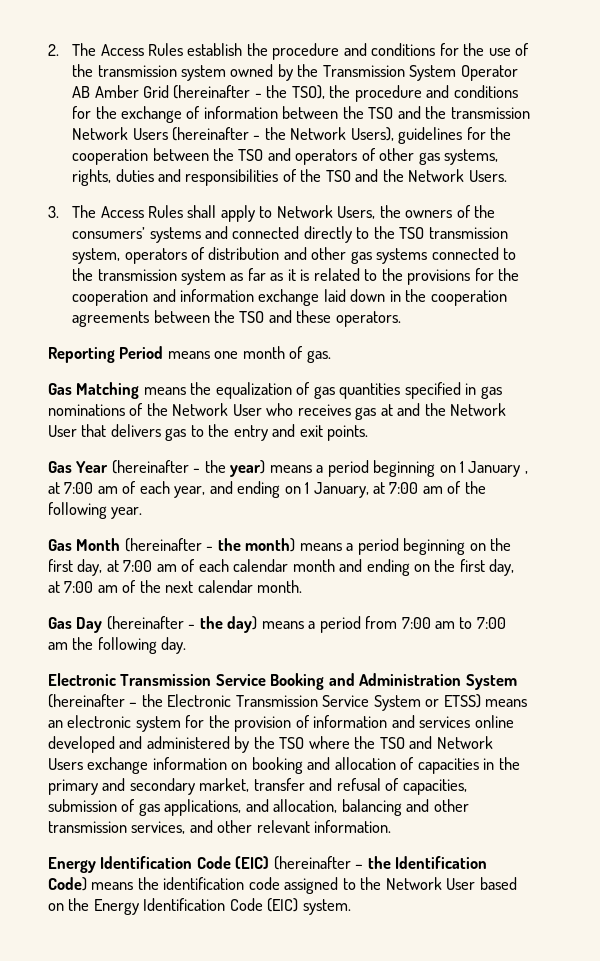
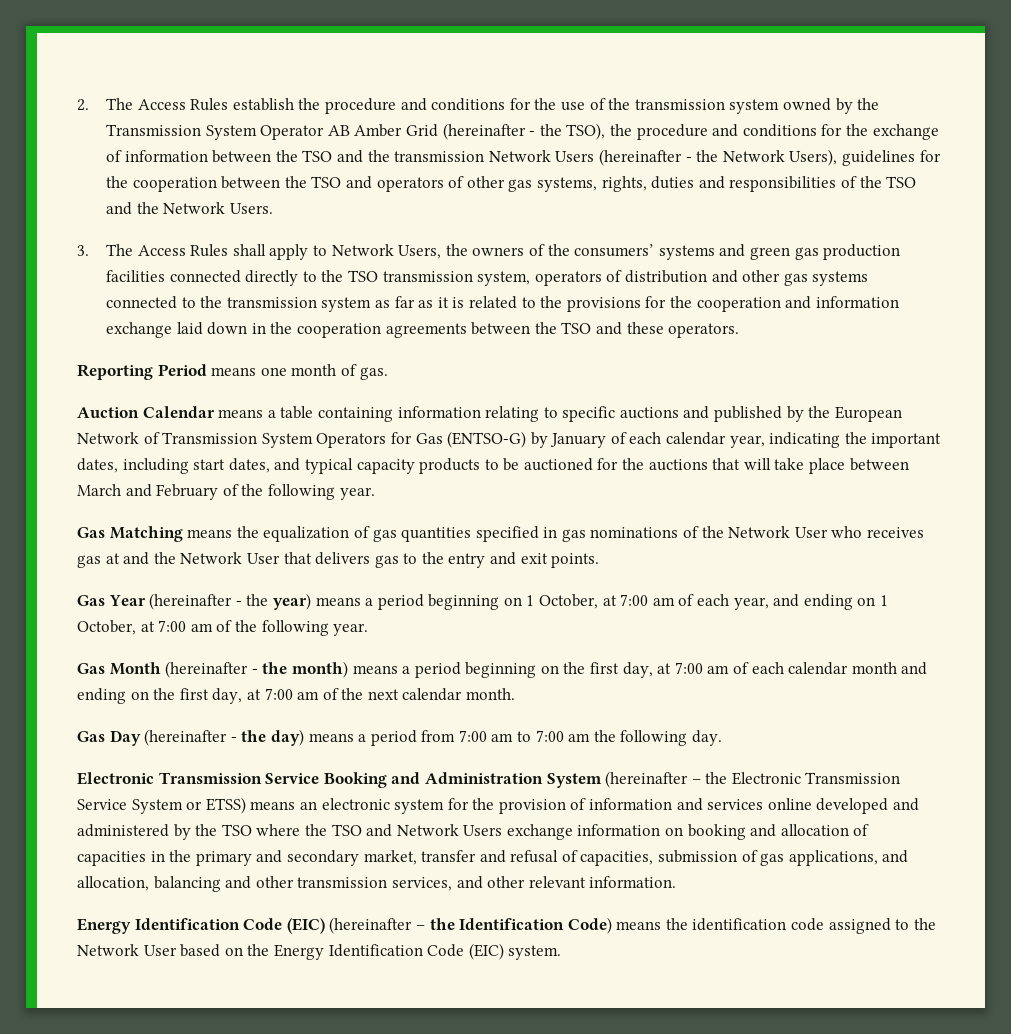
(229, 232) none -> [749,244,901,260] [106,270,166,282] green gas production facilities
(331, 356) none -> [77,406,902,422] [77,431,942,448] [77,458,909,474] [77,484,375,500] // Auction Calendar means a table containing information relating to specific auctions and published by the European Network of Transmission System Operators for Gas (ENTSO-G) by January of each calendar year, indicating the important dates, including start dates, and typical capacity products to be auctioned for the auctions that will take place between March and February of the following year.
[468,461,528,477] January , -> [539,594,599,609] October,
[313,482,369,498] January, -> [77,620,136,635] October,

